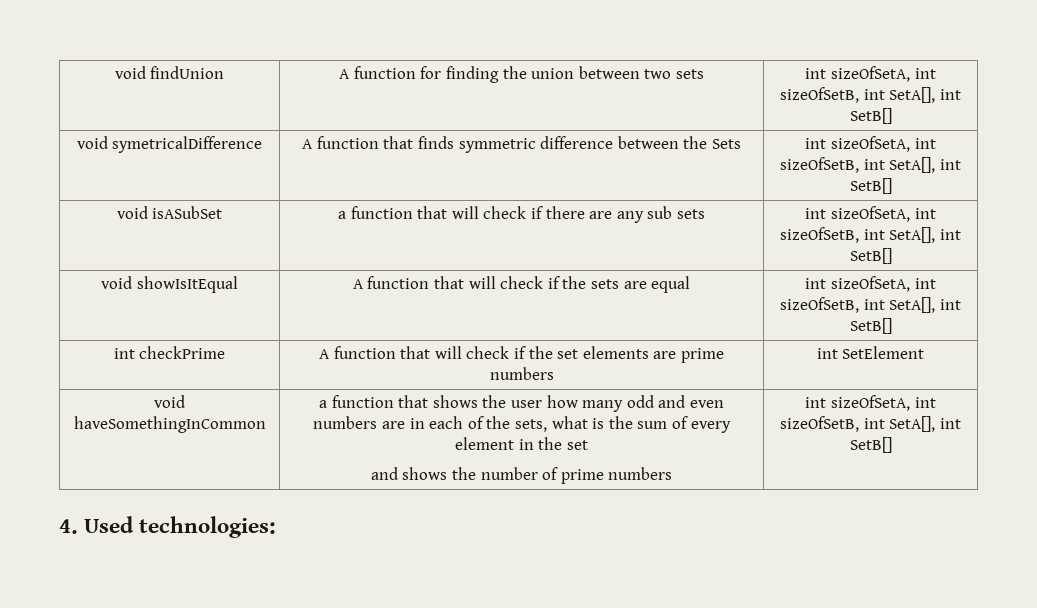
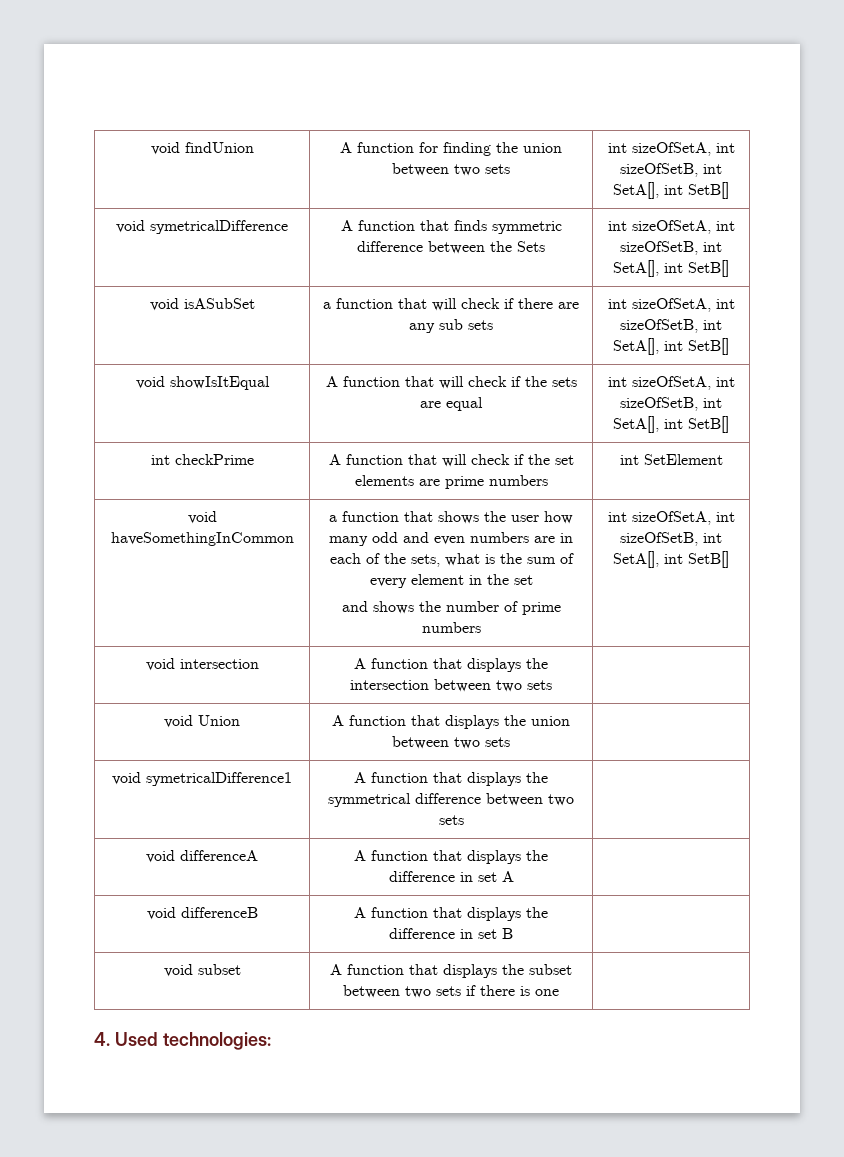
(892, 445) none -> [145,658,259,671] [354,658,548,672] [350,679,552,692] [164,715,240,728] [332,715,570,729] [392,736,510,749] [112,772,292,786] [354,772,548,786] [328,793,574,807] [438,815,464,825] [146,850,258,863] [354,850,548,864] [388,871,514,882] [146,907,258,920] [354,907,548,921] [389,928,513,939] [163,964,241,977] [330,964,572,978] [343,985,559,998] // void intersection | A function that displays the intersection between two sets | // void Union | A function that displays the union between two sets | // void symetricalDifference1 | A function that displays the symmetrical difference between two sets | // void differenceA | A function that displays the difference in set A | // void differenceB | A function that displays the difference in set B | // void subset | A function that displays the subset between two sets if there is one |

